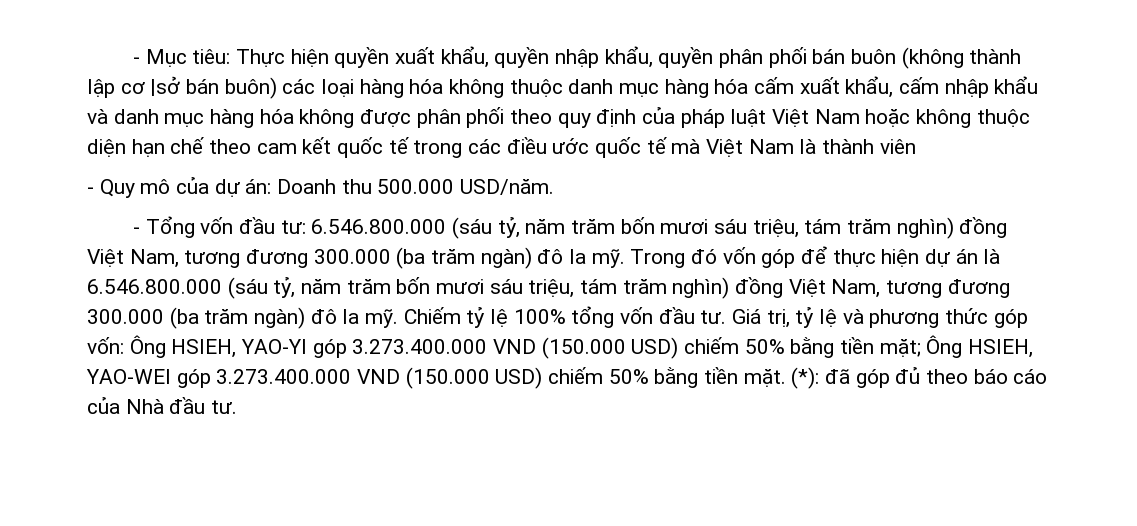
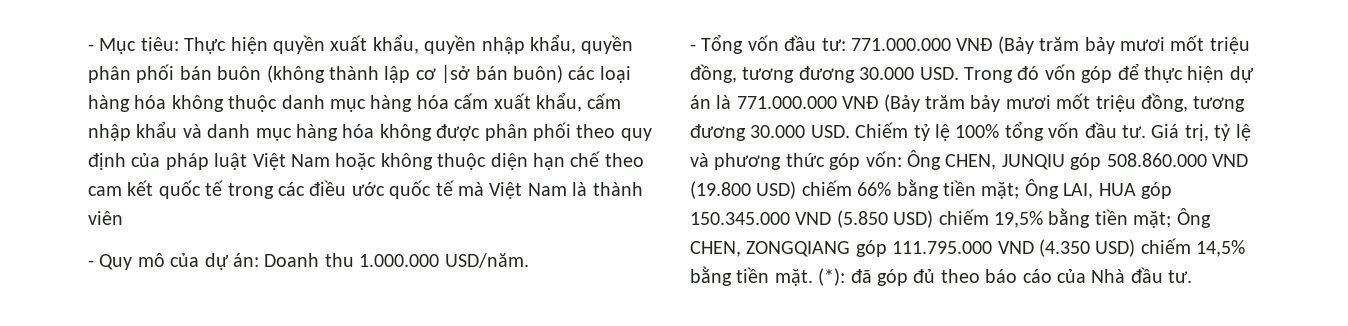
[377,179,455,194] 500.000 -> [359,254,440,267] 1.000.000
[311,217,1008,239] [87,247,625,269] 6.546.800.000 (sáu tỷ, năm trăm bốn mươi sáu triệu, tám trăm nghìn) đồng Việt Nam, tương đương 300.000 (ba trăm ngàn) đô la mỹ. -> [851,35,1250,54] [690,64,959,83] 771.000.000 VNĐ (Bảy trăm bảy mươi mốt triệu đồng, tương đương 30.000 USD.
[87,277,1010,299] [87,307,399,329] 6.546.800.000 (sáu tỷ, năm trăm bốn mươi sáu triệu, tám trăm nghìn) đồng Việt Nam, tương đương 300.000 (ba trăm ngàn) đô la mỹ. -> [736,93,1246,112] [690,124,850,141] 771.000.000 VNĐ (Bảy trăm bảy mươi mốt triệu đồng, tương đương 30.000 USD.
[171,335,1034,359] [86,367,649,389] HSIEH, YAO-YI góp 3.273.400.000 VND (150.000 USD) chiếm 50% bằng tiền mặt; Ông HSIEH, YAO-WEI góp 3.273.400.000 VND (150.000 USD) chiếm 50% -> [945,153,1248,170] [690,179,1172,199] [690,208,1211,228] [690,238,1246,257] CHEN, JUNQIU góp 508.860.000 VND (19.800 USD) chiếm 66% bằng tiền mặt; Ông LAI, HUA góp 150.345.000 VND (5.850 USD) chiếm 19,5% bằng tiền mặt; Ông CHEN, ZONGQIANG góp 111.795.000 VND (4.350 USD) chiếm 14,5%

